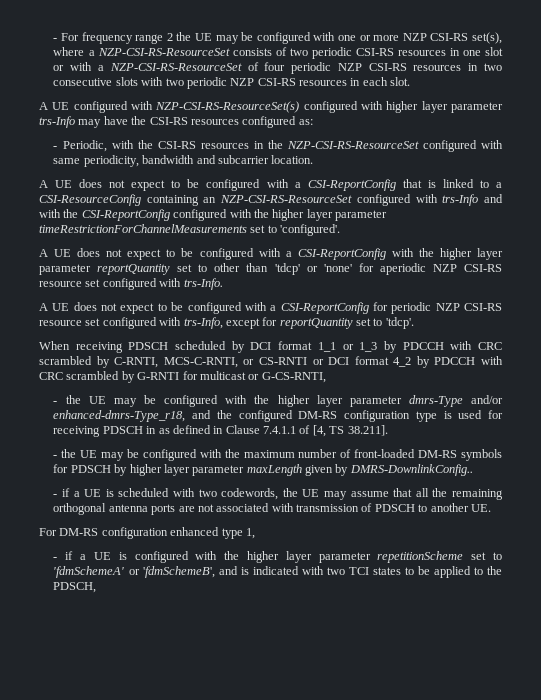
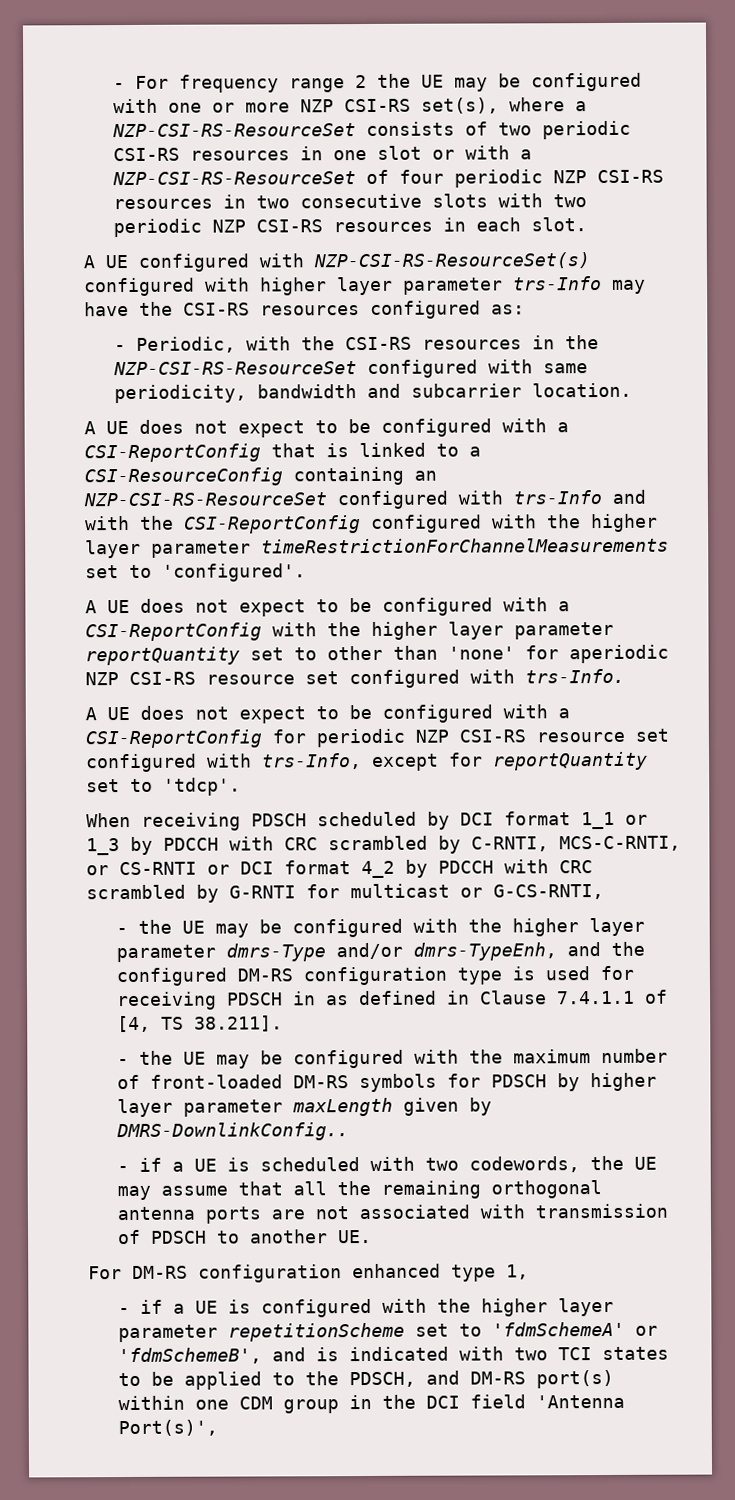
[274,263,318,275] 'tdcp' or -> (438, 652) none
[53,410,186,422] enhanced-dmrs-Type_r18, -> [413,942,558,961] dmrs-TypeEnh,
(97, 587) none -> [426,1369,615,1389] [118,1394,626,1414] [118,1419,219,1437] and DM-RS port(s) within one CDM group in the DCI field 'Antenna Port(s)',

